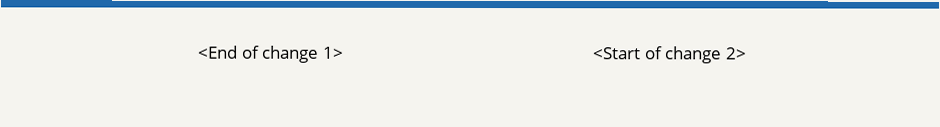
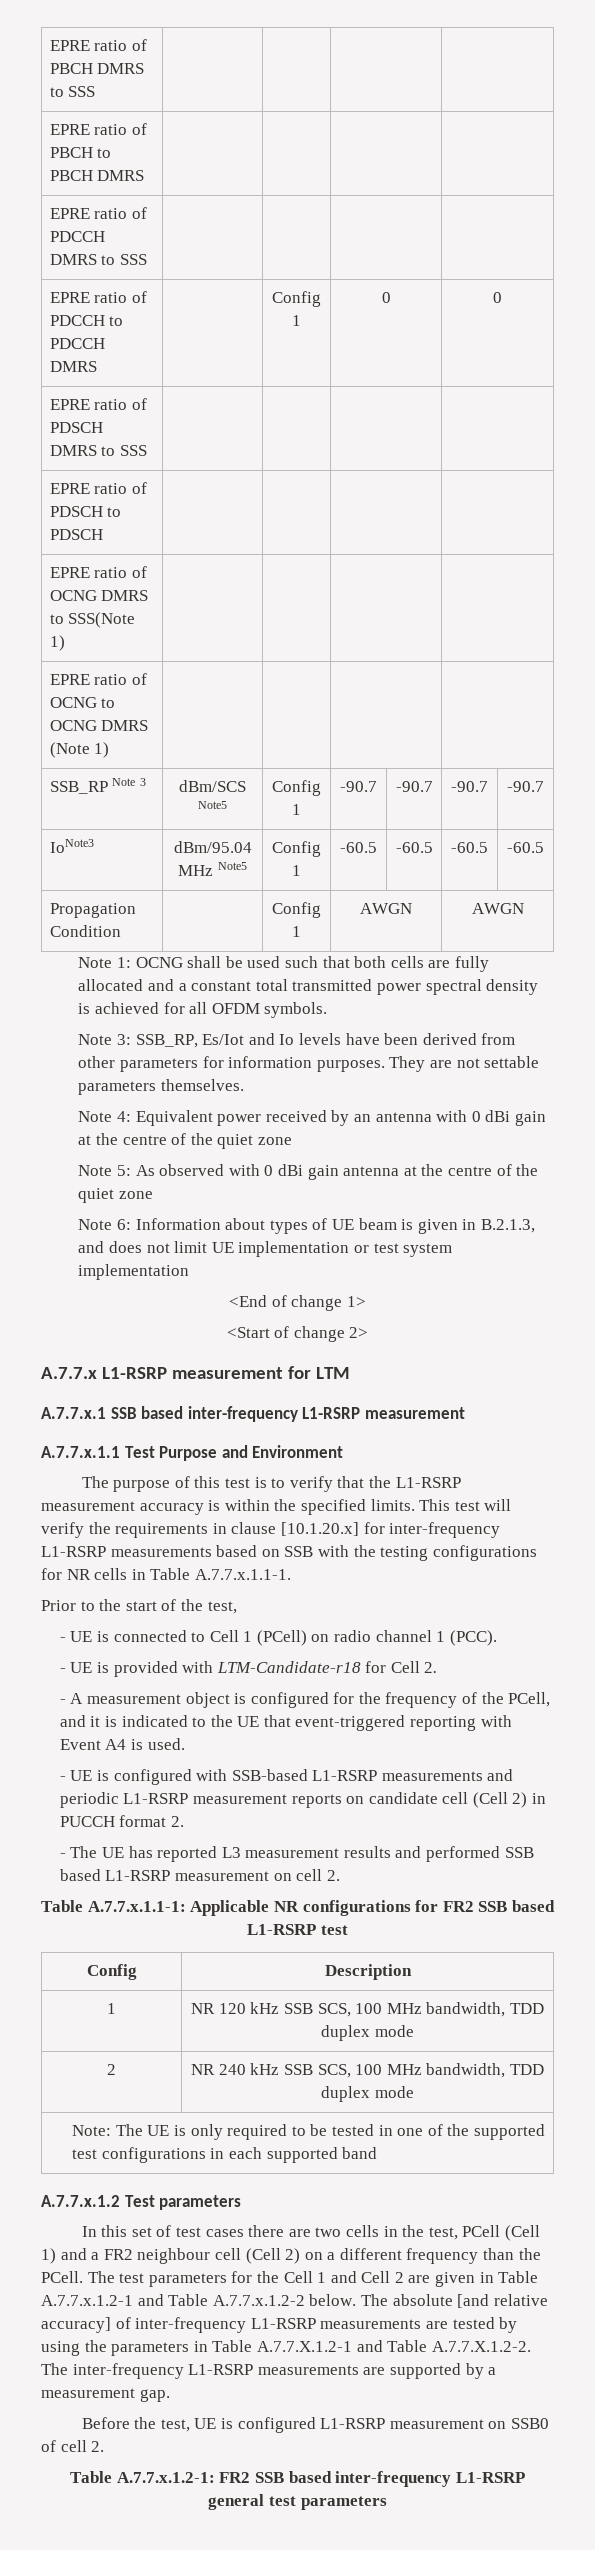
(198, 52) none -> [49,39,147,51] [49,63,145,74] [49,86,96,97] [49,123,147,135] [49,147,112,158] [49,170,145,181] [49,207,147,219] [49,231,105,242] [49,254,147,265] [49,291,147,303] [49,315,124,326] [49,338,105,349] [49,361,97,372] [272,291,321,307] [292,315,301,326] [381,292,391,303] [493,292,502,303] [49,398,147,410] [49,422,103,433] [49,445,147,456] [49,482,147,494] [49,506,122,517] [49,529,103,540] [49,566,147,578] [49,590,149,601] [49,612,136,628] [49,635,65,651] [49,673,147,685] [49,697,116,708] [49,720,149,731] [49,742,110,758] [49,778,146,794] [179,780,246,792] [198,801,227,809] [272,780,321,796] [292,804,301,815] [340,781,377,792] [395,781,433,792] [451,781,488,792] [507,781,544,792] [49,839,94,853] [173,841,252,853] [178,862,247,876] [272,841,321,857] [292,865,301,876] [340,842,377,853] [395,842,433,853] [451,842,488,853] [507,842,544,853] [49,903,136,918] [49,925,121,937] [272,902,321,918] [292,926,301,937] [360,903,412,914] [471,903,524,914] [78,956,489,972] [78,979,539,995] [78,1002,328,1018] [78,1033,516,1048] [78,1056,540,1072] [78,1079,245,1095] [78,1110,546,1126] [78,1133,292,1149] [78,1164,539,1180] [78,1188,154,1203] [78,1218,535,1234] [78,1241,453,1257] [78,1264,190,1280] EPRE ratio of PBCH DMRS to SSS | | | | // EPRE ratio of PBCH to PBCH DMRS | | | | // EPRE ratio of PDCCH DMRS to SSS | | | | // EPRE ratio of PDCCH to PDCCH DMRS | | Config 1 | 0 | 0 // EPRE ratio of PDSCH DMRS to SSS | | | | // EPRE ratio of PDSCH to PDSCH | | | | // EPRE ratio of OCNG DMRS to SSS(Note 1) | | | | // EPRE ratio of OCNG to OCNG DMRS (Note 1) | | | | // SSB_RP Note 3 | dBm/SCS Note5 | Config 1 | -90.7 | -90.7 | -90.7 | -90.7 // IoNote3 | dBm/95.04 MHz Note5 | Config 1 | -60.5 | -60.5 | -60.5 | -60.5 // Propagation Condition | | Config 1 | AWGN | AWGN // Note 1: OCNG shall be used such that both cells are fully allocated and a constant total transmitted power spectral density is achieved for all OFDM symbols. // Note 3: SSB_RP, Es/Iot and Io levels have been derived from other parameters for information purposes. They are not settable parameters themselves. // Note 4: Equivalent power received by an antenna with 0 dBi gain at the centre of the quiet zone // Note 5: As observed with 0 dBi gain antenna at the centre of the quiet zone // Note 6: Information about types of UE beam is given in B.2.1.3, and does not limit UE implementation or test system implementation //
(747, 53) none -> [41,1366,350,1379] [41,1406,465,1422] [41,1445,344,1461] [81,1476,461,1492] [41,1499,512,1515] [41,1522,501,1538] [41,1545,537,1561] [41,1568,291,1580] [41,1599,237,1614] [59,1630,497,1646] [59,1661,438,1677] [59,1692,551,1708] [59,1715,512,1731] [59,1738,185,1750] [59,1769,514,1785] [59,1792,547,1808] [59,1815,184,1827] [59,1846,534,1862] [59,1869,340,1881] [41,1900,555,1916] [247,1924,348,1935] [86,1964,137,1980] [324,1964,412,1980] [107,2003,116,2014] [191,2002,544,2017] [321,2025,414,2041] [107,2064,116,2075] [191,2063,544,2078] [321,2086,414,2102] [72,2124,545,2140] [72,2147,378,2163] [41,2195,242,2210] [81,2225,540,2241] [41,2248,541,2264] [41,2271,539,2287] [41,2294,548,2308] [41,2317,518,2333] [41,2340,531,2356] [41,2363,497,2379] [41,2388,170,2402] [81,2417,549,2433] [41,2440,105,2452] [70,2471,525,2487] [208,2494,387,2510] // A.7.7.x L1-RSRP measurement for LTM // A.7.7.x.1 SSB based inter-frequency L1-RSRP measurement // A.7.7.x.1.1 Test Purpose and Environment // The purpose of this test is to verify that the L1-RSRP measurement accuracy is within the specified limits. This test will verify the requirements in clause [10.1.20.x] for inter-frequency L1-RSRP measurements based on SSB with the testing configurations for NR cells in Table A.7.7.x.1.1-1. // Prior to the start of the test, // - UE is connected to Cell 1 (PCell) on radio channel 1 (PCC). // - UE is provided with LTM-Candidate-r18 for Cell 2. // - A measurement object is configured for the frequency of the PCell, and it is indicated to the UE that event-triggered reporting with Event A4 is used. // - UE is configured with SSB-based L1-RSRP measurements and periodic L1-RSRP measurement reports on candidate cell (Cell 2) in PUCCH format 2. // - The UE has reported L3 measurement results and performed SSB based L1-RSRP measurement on cell 2. // Table A.7.7.x.1.1-1: Applicable NR configurations for FR2 SSB based L1-RSRP test // Config | Description // 1 | NR 120 kHz SSB SCS, 100 MHz bandwidth, TDD duplex mode // 2 | NR 240 kHz SSB SCS, 100 MHz bandwidth, TDD duplex mode // Note: The UE is only required to be tested in one of the supported test configurations in each supported band // A.7.7.x.1.2 Test parameters // In this set of test cases there are two cells in the test, PCell (Cell 1) and a FR2 neighbour cell (Cell 2) on a different frequency than the PCell. The test parameters for the Cell 1 and Cell 2 are given in Table A.7.7.x.1.2-1 and Table A.7.7.x.1.2-2 below. The absolute [and relative accuracy] of inter-frequency L1-RSRP measurements are tested by using the parameters in Table A.7.7.X.1.2-1 and Table A.7.7.X.1.2-2. The inter-frequency L1-RSRP measurements are supported by a measurement gap. // Before the test, UE is configured L1-RSRP measurement on SSB0 of cell 2. // Table A.7.7.x.1.2-1: FR2 SSB based inter-frequency L1-RSRP general test parameters

